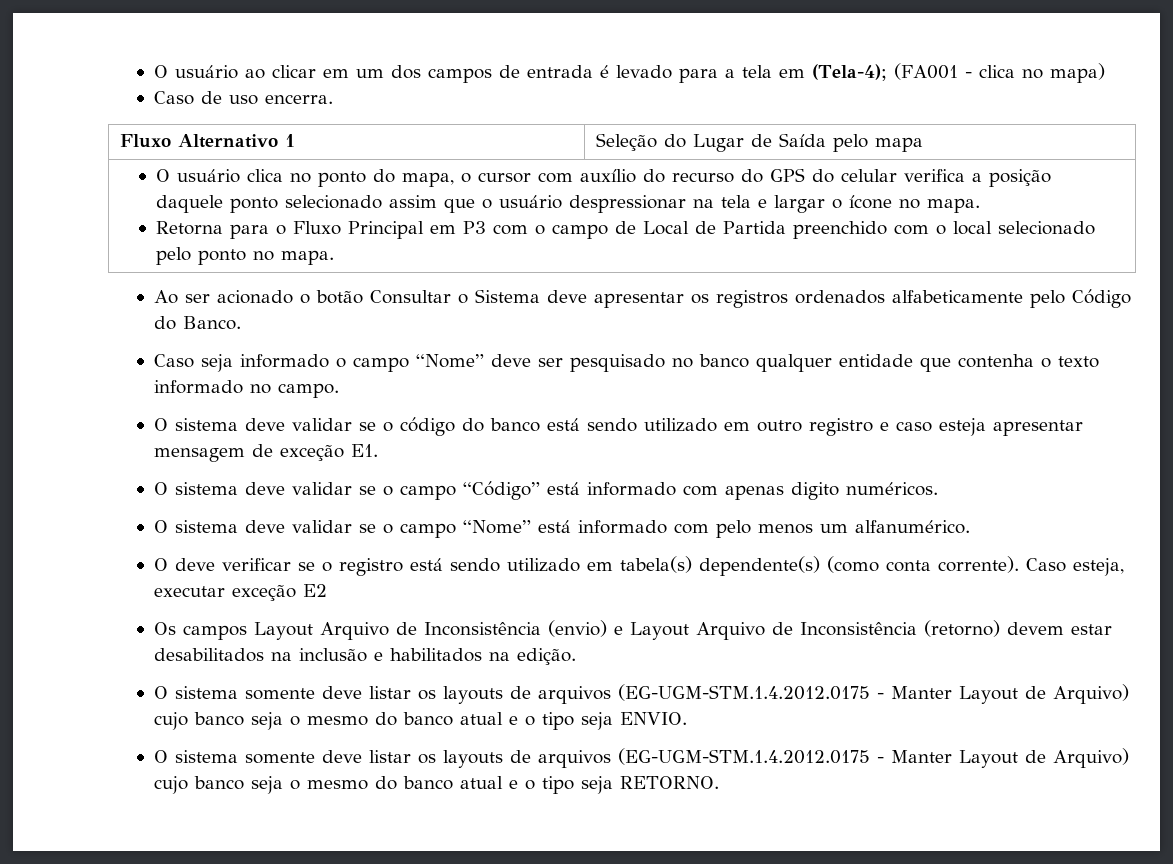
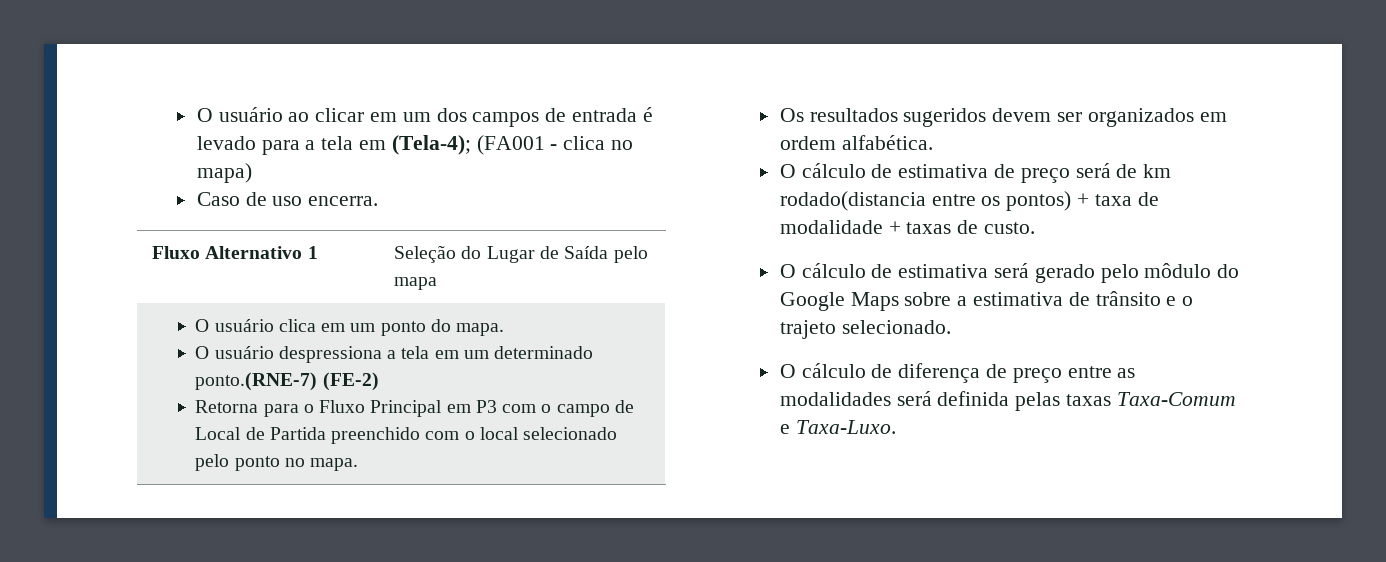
[290,168,1052,187] [156,195,981,213] no ponto do mapa, o cursor com auxílio do recurso do GPS do celular verifica a posição daquele ponto selecionado assim que o usuário despressionar na tela e largar o ícone no mapa. -> [321,319,505,336] [195,346,594,363] [195,372,379,391] em um ponto do mapa. // O usuário despressiona a tela em um determinado ponto.(RNE-7) (FE-2)
[154,289,1132,308] [154,316,242,330] [154,354,1100,372] [154,380,340,398] [154,417,1084,436] [154,444,379,462] [154,481,939,500] [154,520,971,538] [154,556,1125,576] [154,584,328,601] [154,620,1113,640] [154,648,577,665] [154,684,1130,704] [154,712,688,730] [154,748,1130,768] [154,776,720,794] Ao ser acionado o botão Consultar o Sistema deve apresentar os registros ordenados alfabeticamente pelo Código do Banco. // Caso seja informado o campo “Nome” deve ser pesquisado no banco qualquer entidade que contenha o texto informado no campo. // O sistema deve validar se o código do banco está sendo utilizado em outro registro e caso esteja apresentar mensagem de exceção E1. // O sistema deve validar se o campo “Código” está informado com apenas digito numéricos. // O sistema deve validar se o campo “Nome” está informado com pelo menos um alfanumérico. // O deve verificar se o registro está sendo utilizado em tabela(s) dependente(s) (como conta corrente). Caso esteja, executar exceção E2 // Os campos Layout Arquivo de Inconsistência (envio) e Layout Arquivo de Inconsistência (retorno) devem estar desabilitados na inclusão e habilitados na edição. // O sistema somente deve listar os layouts de arquivos (EG-UGM-STM.1.4.2012.0175 - Manter Layout de Arquivo) cujo banco seja o mesmo do banco atual e o tipo seja ENVIO. // O sistema somente deve listar os layouts de arquivos (EG-UGM-STM.1.4.2012.0175 - Manter Layout de Arquivo) cujo banco seja o mesmo do banco atual e o tipo seja RETORNO. -> [779,108,1227,127] [779,135,933,150] [779,163,1172,183] [779,191,1159,211] [779,220,1035,234] [779,263,1240,283] [779,291,1194,311] [779,320,951,339] [779,363,1136,383] [779,391,1236,411] [779,420,896,434] Os resultados sugeridos devem ser organizados em ordem alfabética. // O cálculo de estimativa de preço será de km rodado(distancia entre os pontos) + taxa de modalidade + taxas de custo. // O cálculo de estimativa será gerado pelo môdulo do Google Maps sobre a estimativa de trânsito e o trajeto selecionado. // O cálculo de diferença de preço entre as modalidades será definida pelas taxas Taxa-Comum e Taxa-Luxo.

